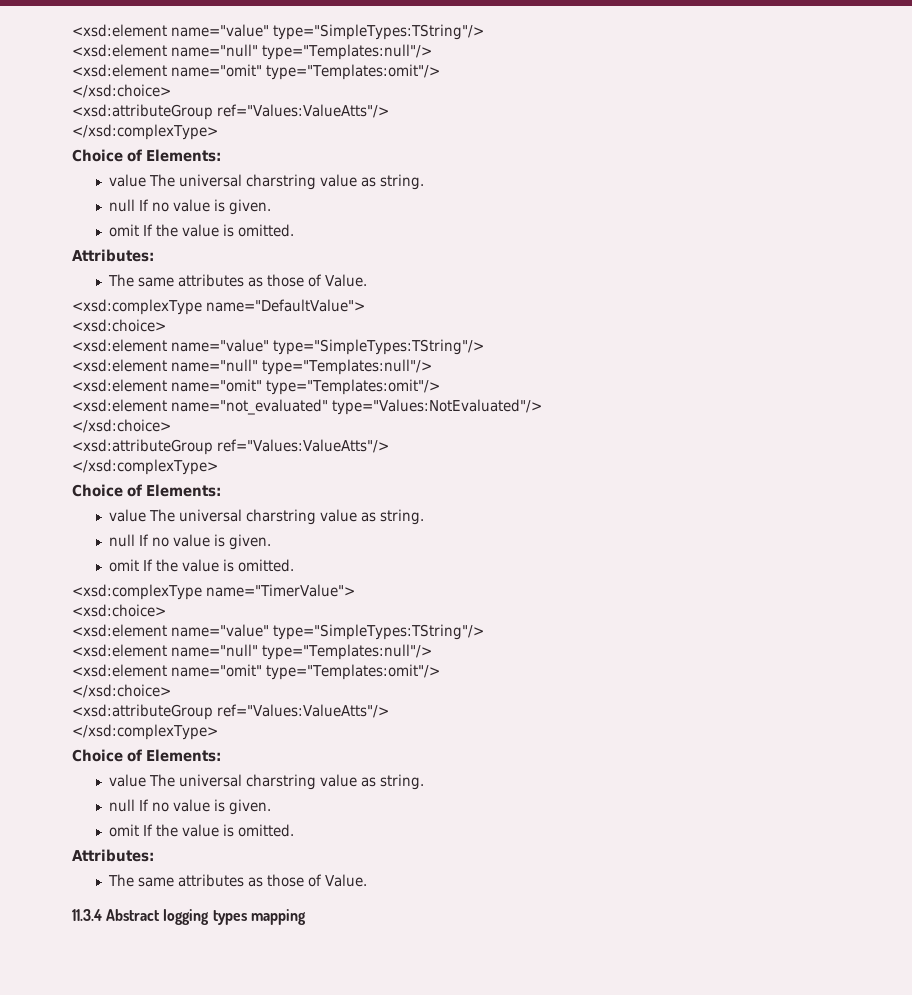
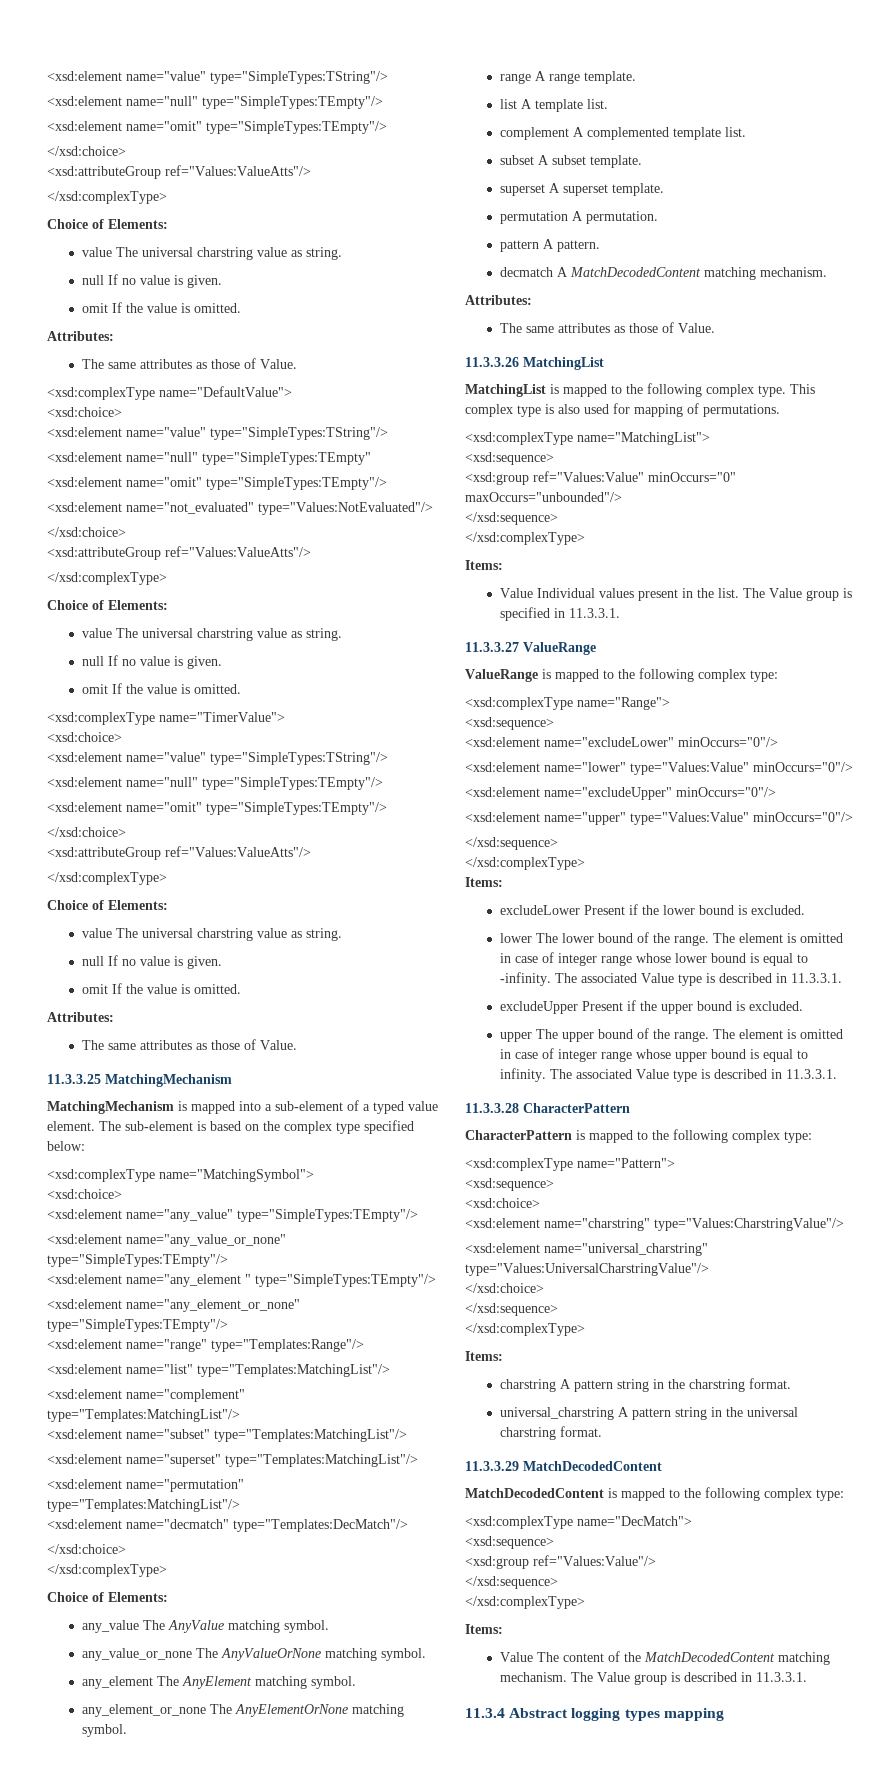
[72,24,484,40] [72,44,432,60] [72,64,440,80] <xsd:element name="value" type="SimpleTypes:TString"/> // <xsd:element name="null" type="Templates:null"/> // <xsd:element name="omit" type="Templates:omit"/> -> [47,71,388,84] [47,96,383,109] [47,121,387,134] <xsd:element name="value" type="SimpleTypes:TString"/> // <xsd:element name="null" type="SimpleTypes:TEmpty"/> // <xsd:element name="omit" type="SimpleTypes:TEmpty"/>
[262,359,432,375] [72,379,440,395] type="Templates:null"/> // <xsd:element name="omit" type="Templates:omit"/> -> [202,452,371,465] [47,477,387,490] type="SimpleTypes:TEmpty" // <xsd:element name="omit" type="SimpleTypes:TEmpty"/>
[262,644,432,660] [72,664,440,680] type="Templates:null"/> // <xsd:element name="omit" type="Templates:omit"/> -> [202,777,383,790] [47,802,387,815] type="SimpleTypes:TEmpty"/> // <xsd:element name="omit" type="SimpleTypes:TEmpty"/>
(367, 880) none -> [47,1074,232,1087] [47,1100,438,1114] [47,1120,414,1134] [47,1141,85,1151] [47,1169,314,1182] [47,1189,122,1199] [47,1209,418,1222] [47,1234,286,1247] [47,1254,228,1267] [47,1274,436,1287] [47,1299,300,1312] [47,1319,228,1332] [47,1339,364,1352] [47,1364,390,1377] [47,1389,245,1402] [47,1409,240,1422] [47,1429,407,1442] [47,1454,418,1467] [47,1479,244,1492] [47,1499,240,1512] [47,1519,408,1532] [47,1544,126,1554] [47,1564,167,1577] [47,1592,168,1602] [81,1620,329,1633] [81,1648,426,1661] [81,1676,356,1689] [81,1704,404,1717] [81,1724,127,1737] [499,71,636,84] [499,99,608,112] [499,127,746,140] [499,155,642,168] [499,183,664,196] [499,211,658,224] [499,239,600,252] [499,267,827,280] [465,295,532,305] [499,322,715,333] [465,357,604,370] [465,383,815,397] [465,403,780,417] [465,432,710,445] [465,452,554,465] [465,471,736,485] [465,492,622,502] [465,512,558,525] [465,532,585,545] [465,560,503,570] [499,588,852,601] [499,607,620,621] [465,642,596,655] [465,668,778,682] [465,697,670,710] [465,717,554,730] [465,737,778,747] [465,762,853,775] [465,787,776,800] [465,812,853,825] [465,837,558,850] [465,857,585,870] [465,877,503,887] [499,904,805,915] [499,932,843,946] [499,952,808,966] [499,972,842,986] [499,1000,803,1014] [499,1028,843,1042] [499,1048,808,1062] [499,1068,837,1082] [465,1103,630,1113] [465,1129,812,1143] [465,1158,675,1171] [465,1178,554,1191] [465,1198,540,1208] [465,1218,844,1231] [465,1243,708,1256] [465,1263,709,1276] [465,1283,544,1293] [465,1303,558,1316] [465,1323,585,1336] [465,1351,503,1361] [499,1378,791,1392] [499,1407,798,1420] [499,1426,602,1440] [465,1461,662,1471] [465,1487,844,1501] [465,1516,692,1529] [465,1536,554,1549] [465,1555,656,1569] [465,1576,558,1589] [465,1596,585,1609] [465,1624,503,1634] [499,1651,830,1665] [499,1672,807,1685] // 11.3.3.25 MatchingMechanism // MatchingMechanism is mapped into a sub-element of a typed value element. The sub-element is based on the complex type specified below: // <xsd:complexType name="MatchingSymbol"> // <xsd:choice> // <xsd:element name="any_value" type="SimpleTypes:TEmpty"/> // <xsd:element name="any_value_or_none" type="SimpleTypes:TEmpty"/> // <xsd:element name="any_element " type="SimpleTypes:TEmpty"/> // <xsd:element name="any_element_or_none" type="SimpleTypes:TEmpty"/> // <xsd:element name="range" type="Templates:Range"/> // <xsd:element name="list" type="Templates:MatchingList"/> // <xsd:element name="complement" type="Templates:MatchingList"/> // <xsd:element name="subset" type="Templates:MatchingList"/> // <xsd:element name="superset" type="Templates:MatchingList"/> // <xsd:element name="permutation" type="Templates:MatchingList"/> // <xsd:element name="decmatch" type="Templates:DecMatch"/> // </xsd:choice> // </xsd:complexType> // Choice of Elements: // any_value The AnyValue matching symbol. // any_value_or_none The AnyValueOrNone matching symbol. // any_element The AnyElement matching symbol. // any_element_or_none The AnyElementOrNone matching symbol. // range A range template. // list A template list. // complement A complemented template list. // subset A subset template. // superset A superset template. // permutation A permutation. // pattern A pattern. // decmatch A MatchDecodedContent matching mechanism. // Attributes: // The same attributes as those of Value. // 11.3.3.26 MatchingList // MatchingList is mapped to the following complex type. This complex type is also used for mapping of permutations. // <xsd:complexType name="MatchingList"> // <xsd:sequence> // <xsd:group ref="Values:Value" minOccurs="0" maxOccurs="unbounded"/> // </xsd:sequence> // </xsd:complexType> // Items: // Value Individual values present in the list. The Value group is specified in 11.3.3.1. // 11.3.3.27 ValueRange // ValueRange is mapped to the following complex type: // <xsd:complexType name="Range"> // <xsd:sequence> // <xsd:element name="excludeLower" minOccurs="0"/> // <xsd:element name="lower" type="Values:Value" minOccurs="0"/> // <xsd:element name="excludeUpper" minOccurs="0"/> // <xsd:element name="upper" type="Values:Value" minOccurs="0"/> // </xsd:sequence> // </xsd:complexType> // Items: // excludeLower Present if the lower bound is excluded. // lower The lower bound of the range. The element is omitted in case of integer range whose lower bound is equal to -infinity. The associated Value type is described in 11.3.3.1. // excludeUpper Present if the upper bound is excluded. // upper The upper bound of the range. The element is omitted in case of integer range whose upper bound is equal to infinity. The associated Value type is described in 11.3.3.1. // 11.3.3.28 CharacterPattern // CharacterPattern is mapped to the following complex type: // <xsd:complexType name="Pattern"> // <xsd:sequence> // <xsd:choice> // <xsd:element name="charstring" type="Values:CharstringValue"/> // <xsd:element name="universal_charstring" type="Values:UniversalCharstringValue"/> // </xsd:choice> // </xsd:sequence> // </xsd:complexType> // Items: // charstring A pattern string in the charstring format. // universal_charstring A pattern string in the universal charstring format. // 11.3.3.29 MatchDecodedContent // MatchDecodedContent is mapped to the following complex type: // <xsd:complexType name="DecMatch"> // <xsd:sequence> // <xsd:group ref="Values:Value"/> // </xsd:sequence> // </xsd:complexType> // Items: // Value The content of the MatchDecodedContent matching mechanism. The Value group is described in 11.3.3.1.

